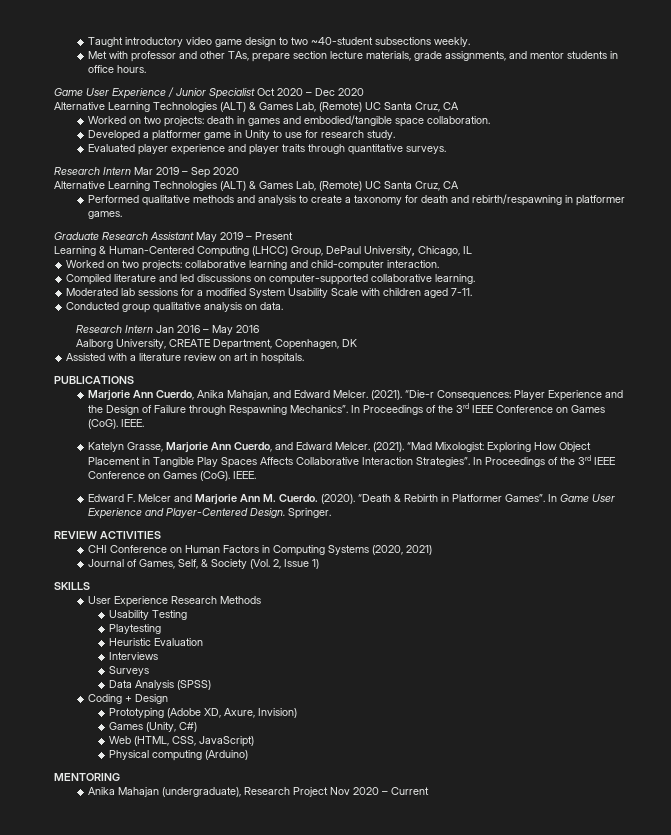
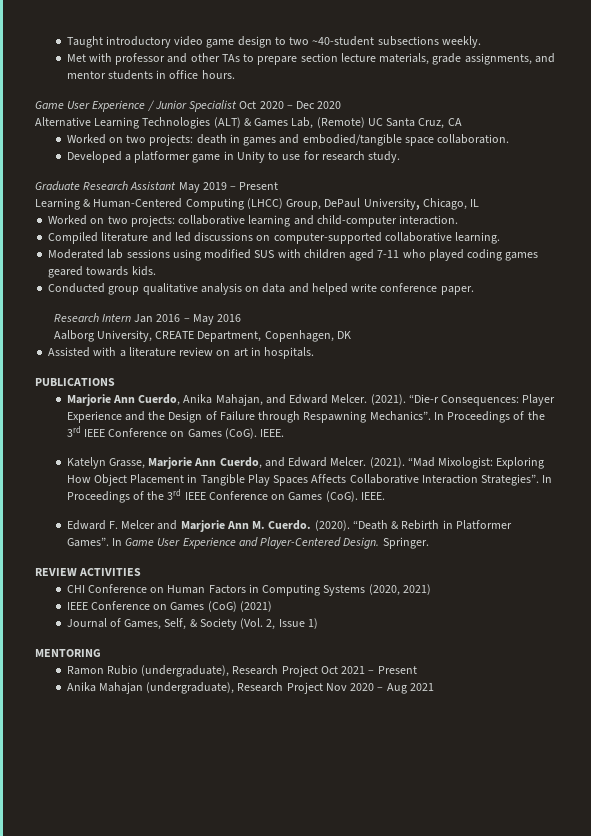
[227,51,249,61] TAs, -> [221,54,255,62] TAs to
[87,144,446,155] [54,167,239,178] [54,181,459,191] [87,194,625,206] [87,211,122,219] // Evaluated player experience and player traits through quantitative surveys. // Research Intern Mar 2019 – Sep 2020 // Alternative Learning Technologies (ALT) & Games Lab, (Remote) UC Santa Cruz, CA // Performed qualitative methods and analysis to create a taxonomy for death and rebirth/respawning in platformer games. -> (401, 157) none
[181,288,473,298] for a modified System Usability Scale with children aged 7-11. -> [172,249,539,261] [48,266,156,278] using modified SUS with children aged 7-11 who played coding games geared towards kids.
[260,302,284,310] data. -> [262,283,474,295] data and helped write conference paper.
(432, 550) none -> [66,601,272,612] // IEEE Conference on Games (CoG) (2021)
[54,582,90,590] [87,596,261,607] [109,610,188,620] [109,624,162,634] [109,638,204,646] [109,652,159,660] [109,666,150,676] [109,680,212,690] [87,694,168,704] [109,708,298,719] [109,722,198,732] [109,736,255,747] [109,750,249,761] [54,773,120,781] SKILLS // User Experience Research Methods // Usability Testing // Playtesting // Heuristic Evaluation // Interviews // Surveys // Data Analysis (SPSS) // Coding + Design // Prototyping (Adobe XD, Axure, Invision) // Games (Unity, C#) // Web (HTML, CSS, JavaScript) // Physical computing (Arduino) // MENTORING -> [35,649,101,657] [66,665,417,677] MENTORING // Ramon Rubio (undergraduate), Research Project Oct 2021 – Present
[390,787,429,795] Current -> [386,683,434,694] Aug 2021

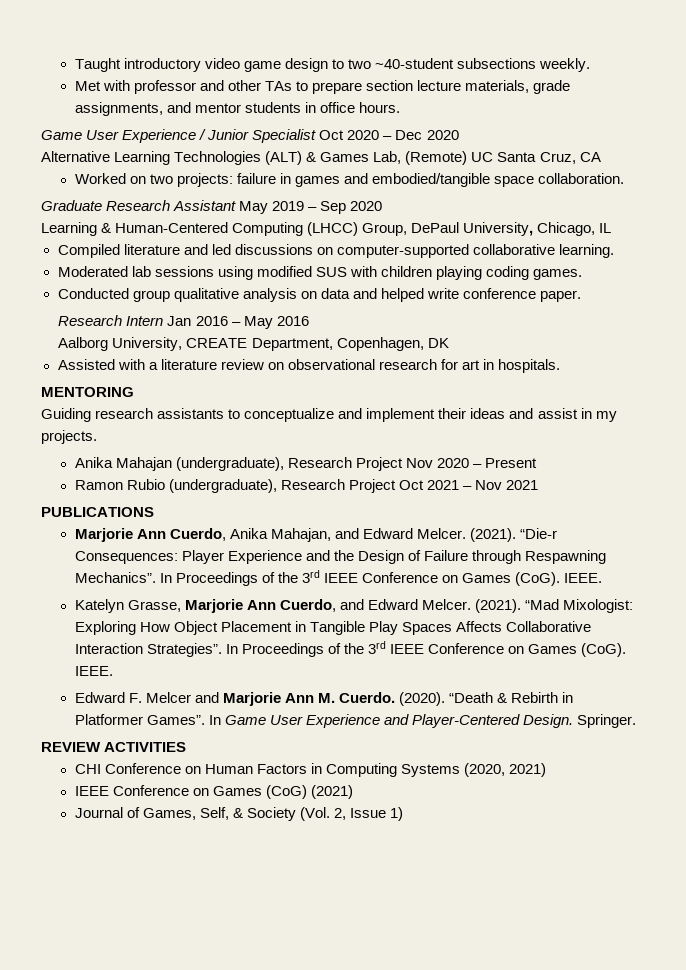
[196,134,227,144] death -> [237,173,277,184] failure
[66,151,401,163] // Developed a platformer game in Unity to use for research study. -> (625, 178) none
[239,182,279,190] Present -> [320,201,383,214] Sep 2020
[48,215,459,227] // Worked on two projects: collaborative learning and child-computer interaction. -> (612, 228) none
[349,249,539,261] [48,266,156,278] aged 7-11 who played coding games geared towards kids. -> [435,266,583,280] playing coding games.
(231, 353) none -> [287,359,458,370] observational research for
(315, 353) none -> [41,387,134,397] [41,408,617,422] [41,430,97,444] [74,457,538,471] [74,479,539,493] // MENTORING // Guiding research assistants to conceptualize and implement their ideas and assist in my projects. // Anika Mahajan (undergraduate), Research Project Nov 2020 – Present // Ramon Rubio (undergraduate), Research Project Oct 2021 – Nov 2021
[35,649,101,657] [66,665,417,677] [66,682,434,694] // MENTORING // Ramon Rubio (undergraduate), Research Project Oct 2021 – Present // Anika Mahajan (undergraduate), Research Project Nov 2020 – Aug 2021 -> (404, 814) none

